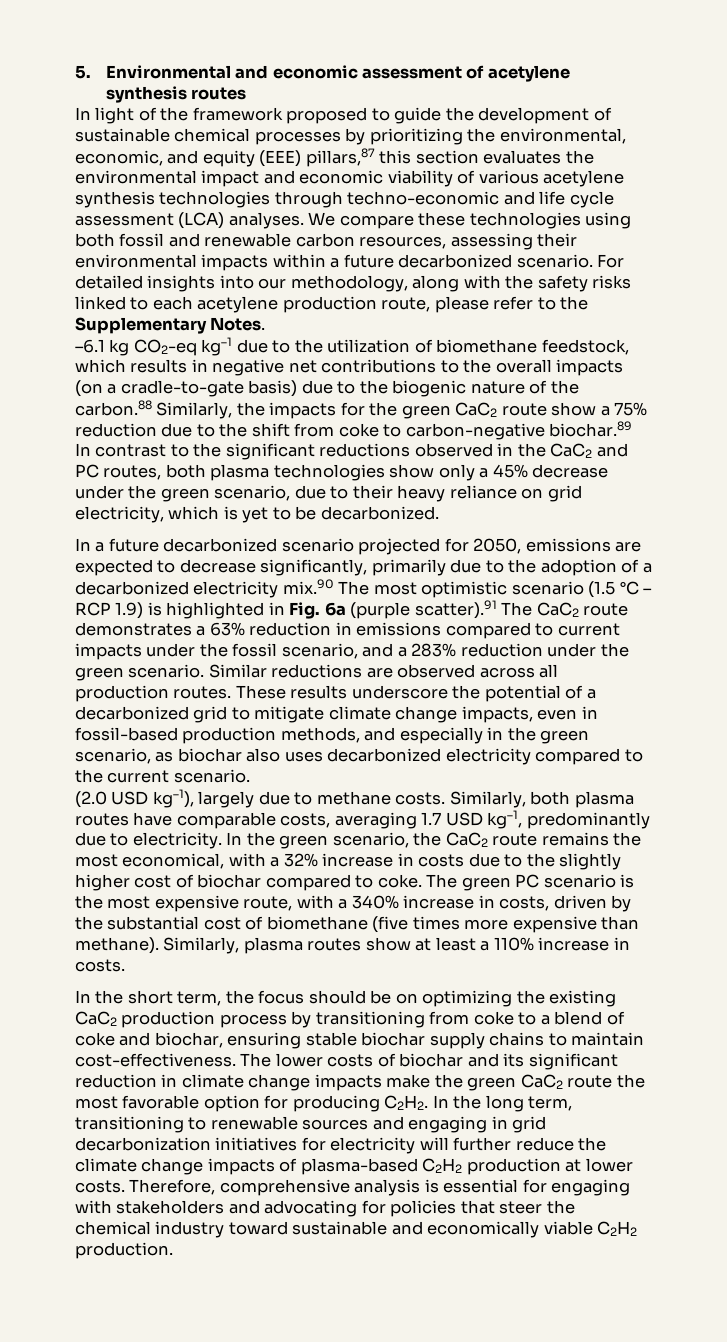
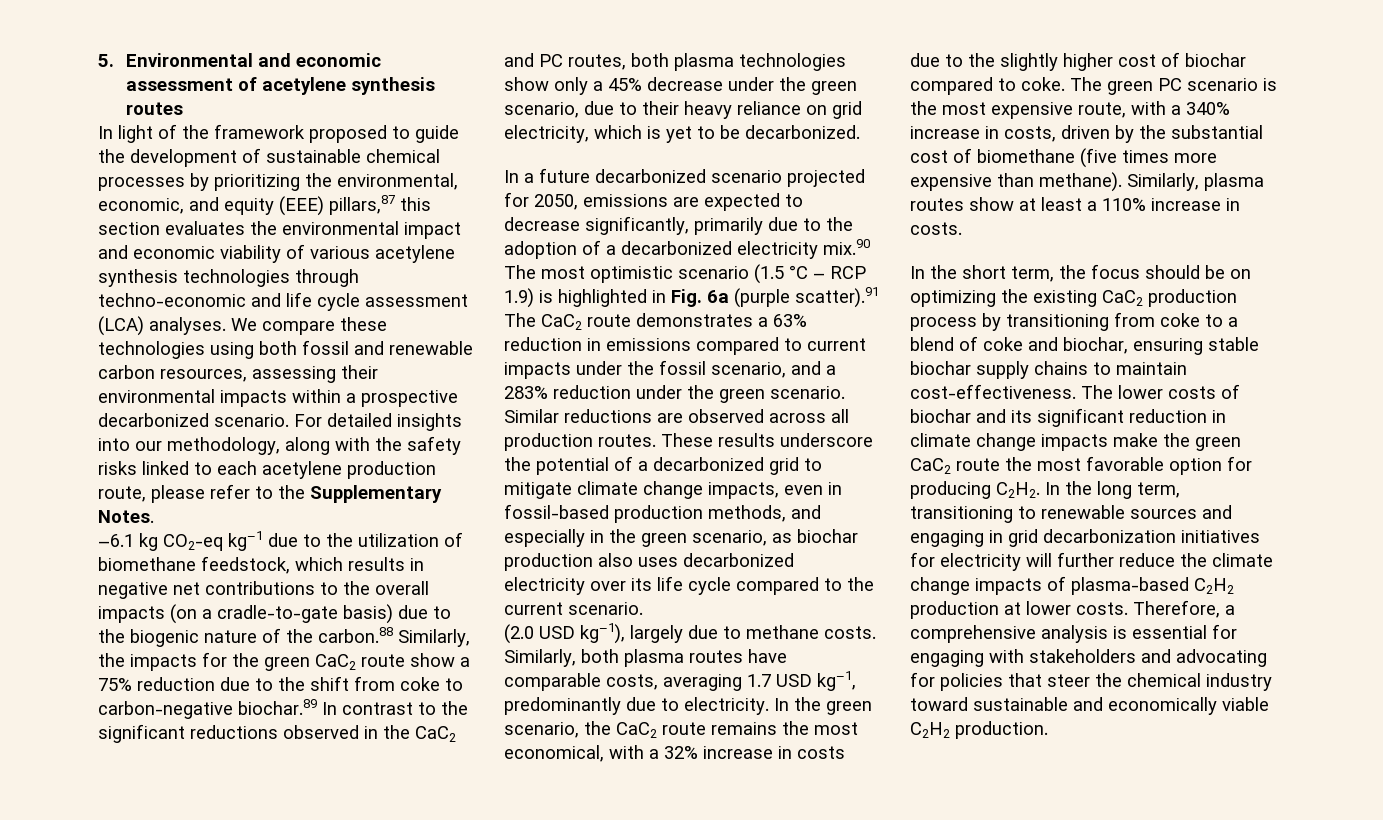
[343,254,394,268] future -> [361,390,458,407] prospective
(242, 755) none -> [504,553,593,571] production
(531, 756) none -> [590,576,731,595] over its life cycle
(216, 1187) none -> [1225,605,1235,615] a

